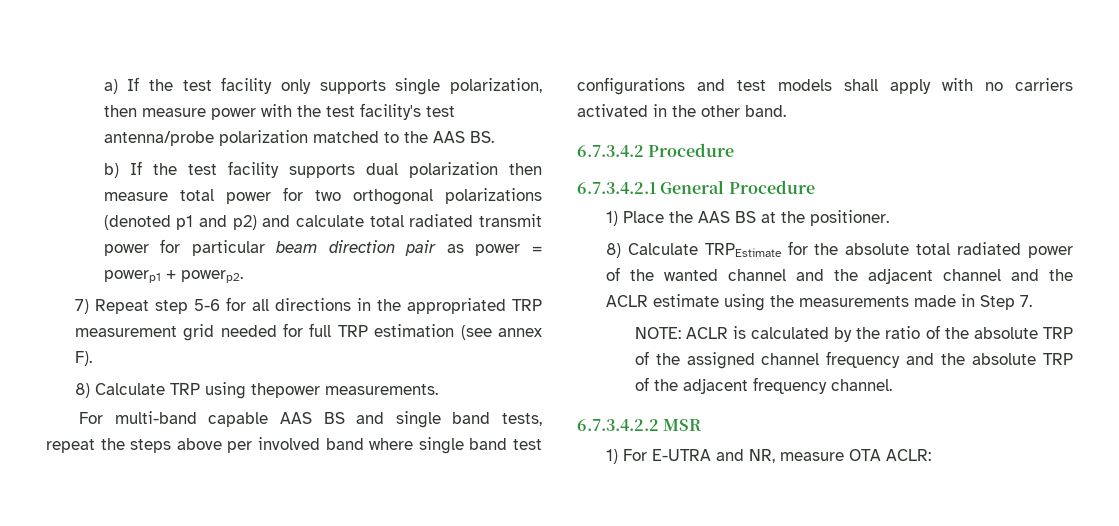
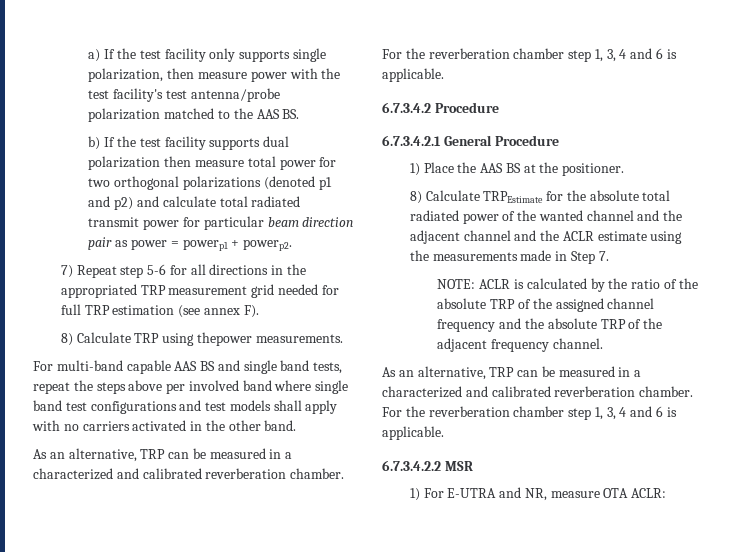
(786, 111) none -> [33,448,293,462] [33,468,345,480] [382,48,677,62] [382,68,444,82] // As an alternative, TRP can be measured in a characterized and calibrated reverberation chamber. For the reverberation chamber step 1, 3, 4 and 6 is applicable.
(892, 385) none -> [382,366,642,380] [382,386,694,398] [382,406,677,420] [382,426,444,440] // As an alternative, TRP can be measured in a characterized and calibrated reverberation chamber. For the reverberation chamber step 1, 3, 4 and 6 is applicable.

